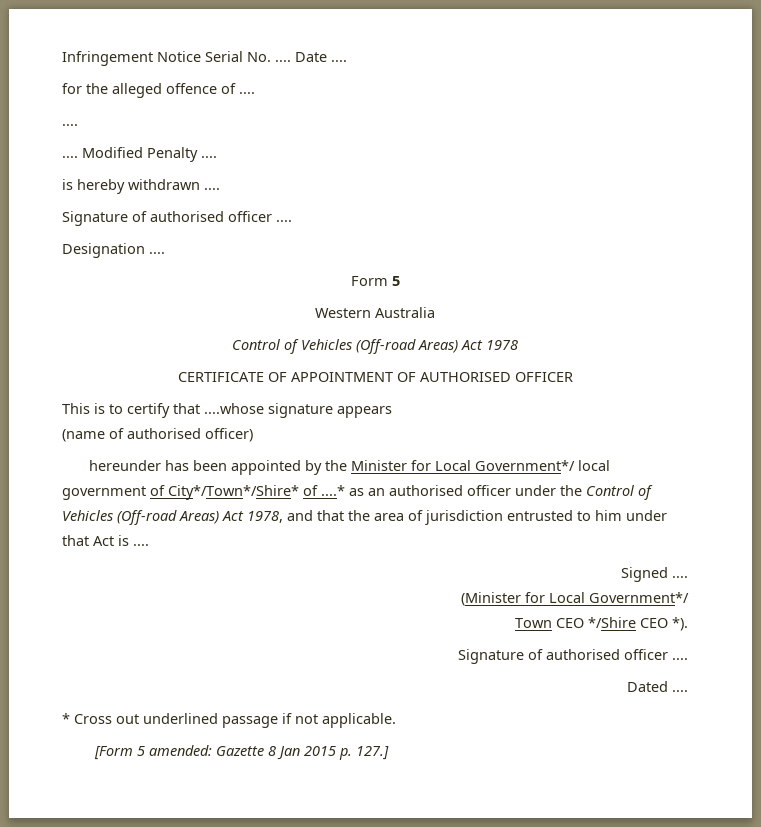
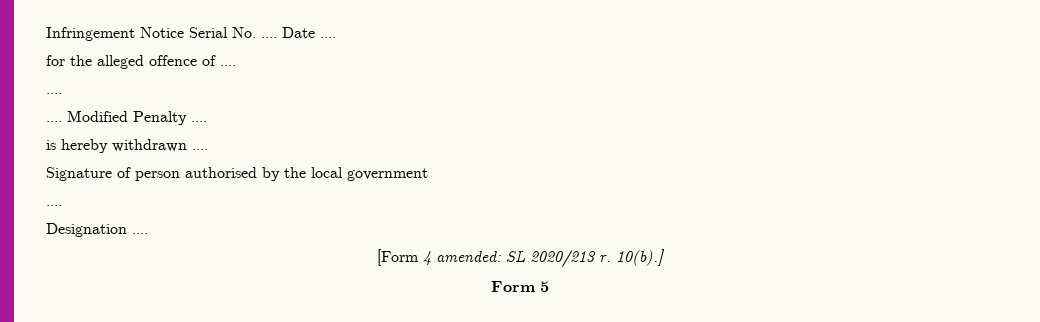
[150,211,292,222] [62,243,165,258] [350,276,400,286] [315,307,435,318] [232,339,518,354] [177,372,573,382] [62,403,392,418] [62,428,253,442] [89,460,611,475] [62,485,653,500] [62,510,667,525] [62,535,149,546] [621,567,688,582] [461,592,689,606] [515,617,688,631] [458,649,688,664] [627,681,688,692] [62,713,396,728] [94,745,390,760] authorised officer .... // Designation .... // Form 5 // Western Australia // Control of Vehicles (Off-road Areas) Act 1978 // CERTIFICATE OF APPOINTMENT OF AUTHORISED OFFICER // This is to certify that ....whose signature appears // (name of authorised officer) // hereunder has been appointed by the Minister for Local Government*/ local government of City*/Town*/Shire* of ....* as an authorised officer under the Control of Vehicles (Off-road Areas) Act 1978, and that the area of jurisdiction entrusted to him under that Act is .... // Signed .... // (Minister for Local Government*/ // Town CEO */Shire CEO *). // Signature of authorised officer .... // Dated .... // * Cross out underlined passage if not applicable. // [Form 5 amended: Gazette 8 Jan 2015 p. 127.] -> [135,167,428,181] [46,205,62,206] [46,223,148,237] [377,249,664,268] [491,281,549,292] person authorised by the local government // .... // Designation .... // [Form 4 amended: SL 2020/213 r. 10(b).] // Form 5

